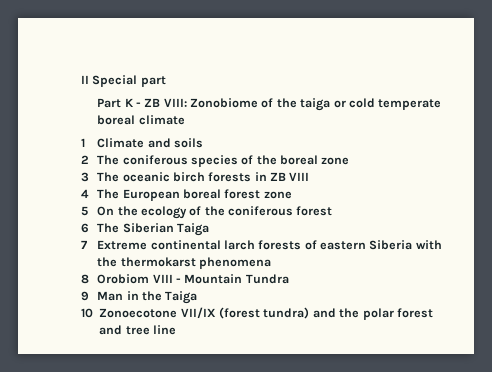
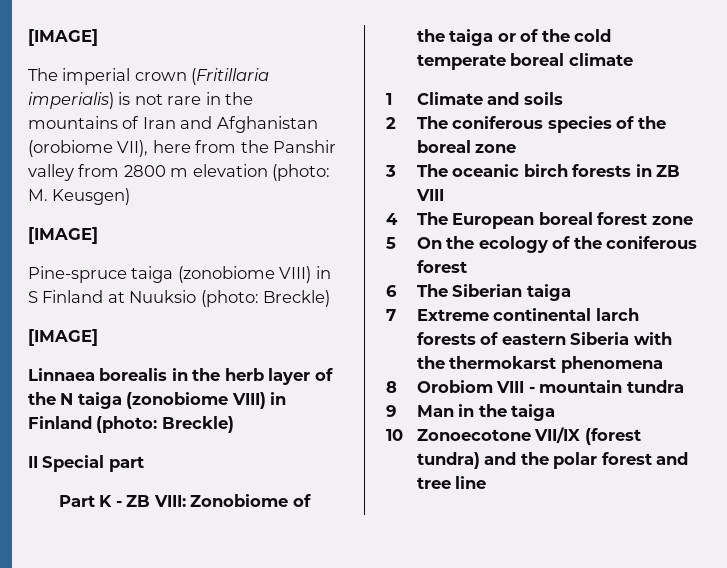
(81, 79) none -> [28,29,98,46] [28,68,270,85] [28,92,254,109] [28,116,318,133] [28,140,337,157] [28,164,331,181] [28,188,131,205] [28,227,98,244] [28,266,331,283] [28,290,331,307] [28,329,98,346] [28,368,333,385] [28,392,287,409] [28,416,234,433] [IMAGE] // The imperial crown (Fritillaria imperialis) is not rare in the mountains of Iran and Afghanistan (orobiome VII), here from the Panshir valley from 2800 m elevation (photo: M. Keusgen) // [IMAGE] // Pine-spruce taiga (zonobiome VIII) in S Finland at Nuuksio (photo: Breckle) // [IMAGE] // Linnaea borealis in the herb layer of the N taiga (zonobiome VIII) in Finland (photo: Breckle) //
(346, 104) none -> [520,29,570,42] of the
[176,223,209,236] Taiga -> [526,284,571,301] taiga
[184,274,289,284] Mountain Tundra -> [539,380,684,393] mountain tundra
[165,291,198,304] Taiga -> [511,404,556,421] taiga

